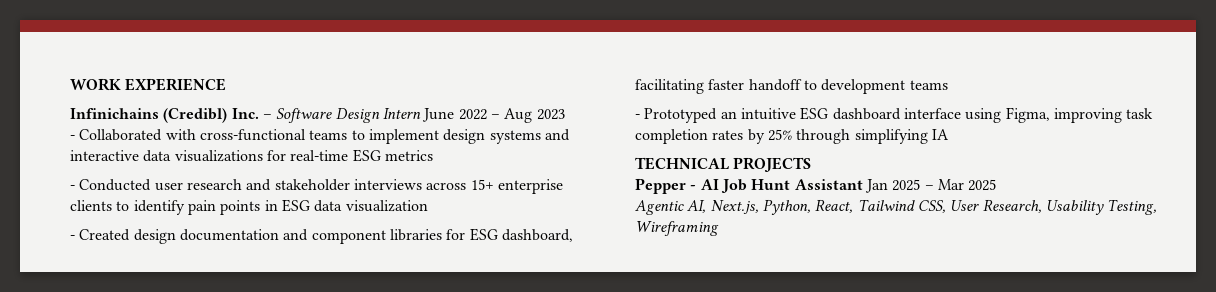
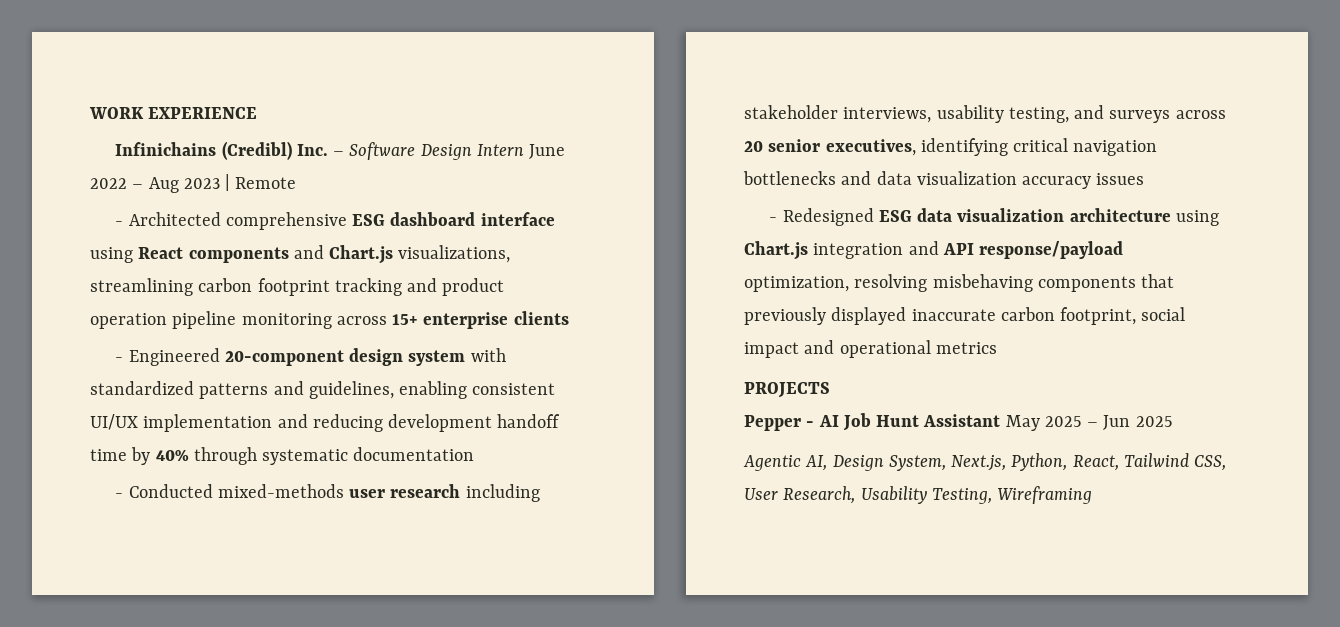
[70,129,570,144] [70,149,433,162] [70,179,563,194] [70,199,428,215] [70,228,573,244] [635,79,948,94] [635,107,1154,123] [635,129,949,144] [635,157,729,170] // - Collaborated with cross-functional teams to implement design systems and interactive data visualizations for real-time ESG metrics // - Conducted user research and stakeholder interviews across 15+ enterprise clients to identify pain points in ESG data visualization // - Created design documentation and component libraries for ESG dashboard, facilitating faster handoff to development teams // - Prototyped an intuitive ESG dashboard interface using Figma, improving task completion rates by 25% through simplifying IA // TECHNICAL -> [225,174,297,191] [115,212,555,230] [90,245,511,264] [90,278,505,296] [90,311,569,329] [115,348,506,366] [90,381,556,399] [90,414,561,432] [90,447,475,465] [115,484,540,502] [744,105,1226,123] [744,138,1158,156] [743,171,1145,189] [769,208,1220,226] [744,241,1124,260] [744,274,1175,292] [744,307,1186,325] [744,340,997,358] | Remote // - Architected comprehensive ESG dashboard interface using React components and Chart.js visualizations, streamlining carbon footprint tracking and product operation pipeline monitoring across 15+ enterprise clients // - Engineered 20-component design system with standardized patterns and guidelines, enabling consistent UI/UX implementation and reducing development handoff time by 40% through systematic documentation // - Conducted mixed-methods user research including stakeholder interviews, usability testing, and surveys across 20 senior executives, identifying critical navigation bottlenecks and data visualization accuracy issues // - Redesigned ESG data visualization architecture using Chart.js integration and API response/payload optimization, resolving misbehaving components that previously displayed inaccurate carbon footprint, social impact and operational metrics //
[864,179,888,193] Jan -> [1005,415,1040,431] May
[937,179,964,190] Mar -> [1103,415,1131,430] Jun
(707, 206) none -> [832,455,946,471] Design System,

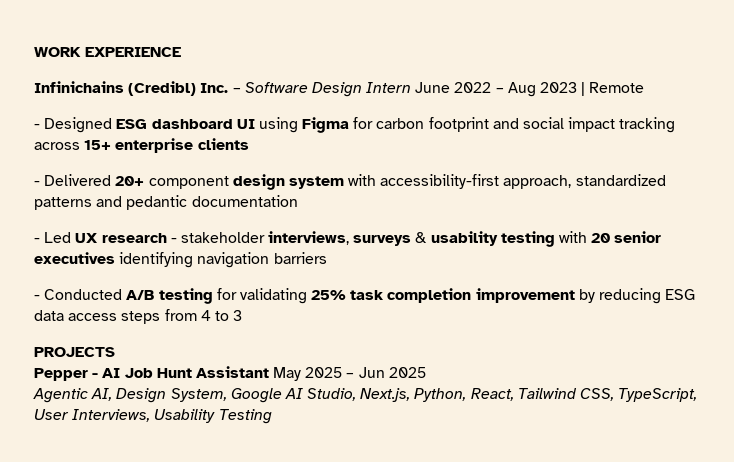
[128,212,555,230] [90,245,511,264] [90,278,505,296] [90,311,332,329] Architected comprehensive ESG dashboard interface using React components and Chart.js visualizations, streamlining carbon footprint tracking and product operation pipeline monitoring -> [44,117,676,133] Designed ESG dashboard UI using Figma for carbon footprint and social impact tracking
[128,348,344,366] Engineered 20-component -> [44,174,229,189] Delivered 20+ component
(506, 355) none -> [380,174,572,189] accessibility-first approach,
[308,381,556,399] [90,414,561,432] [90,447,475,465] [115,484,540,502] [744,105,1226,123] [744,138,1158,156] [743,171,1145,189] [769,208,1220,226] [744,241,1124,260] [744,274,1175,292] [744,307,1186,325] [744,340,997,358] guidelines, enabling consistent UI/UX implementation and reducing development handoff time by 40% through systematic documentation // - Conducted mixed-methods user research including stakeholder interviews, usability testing, and surveys across 20 senior executives, identifying critical navigation bottlenecks and data visualization accuracy issues // - Redesigned ESG data visualization architecture using Chart.js integration and API response/payload optimization, resolving misbehaving components that previously displayed inaccurate carbon footprint, social impact and operational metrics -> [126,195,298,210] [34,231,662,247] [34,252,327,268] [34,288,696,304] [34,309,243,324] pedantic documentation // - Led UX research - stakeholder interviews, surveys & usability testing with 20 senior executives identifying navigation barriers // - Conducted A/B testing for validating 25% task completion improvement by reducing ESG data access steps from 4 to 3
(946, 463) none -> [230,388,357,403] Google AI Studio,
[744,486,1093,504] User Research, Usability Testing, Wireframing -> [618,388,698,402] [34,409,272,424] TypeScript, User Interviews, Usability Testing

